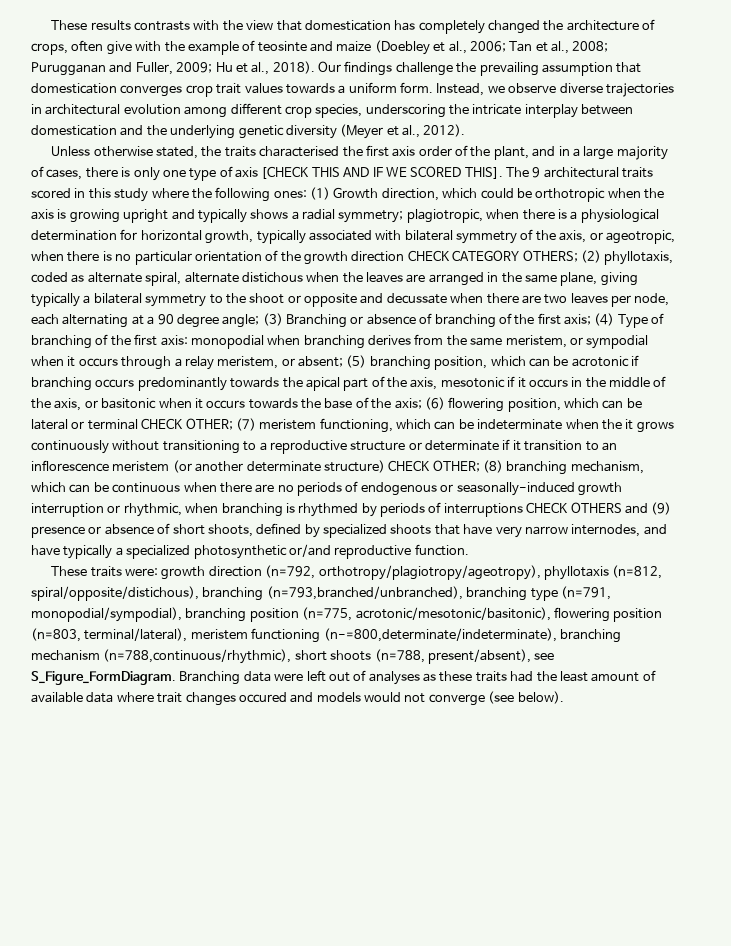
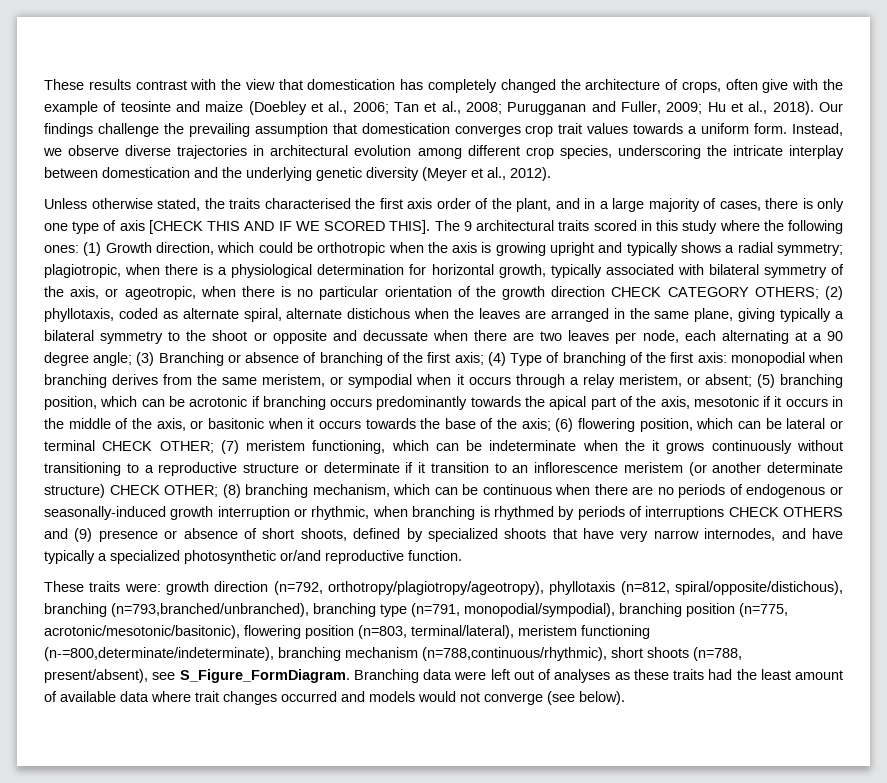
[133,21,190,31] contrasts -> [135,80,187,90] contrast
[238,692,287,703] occured -> [281,691,337,702] occurred

